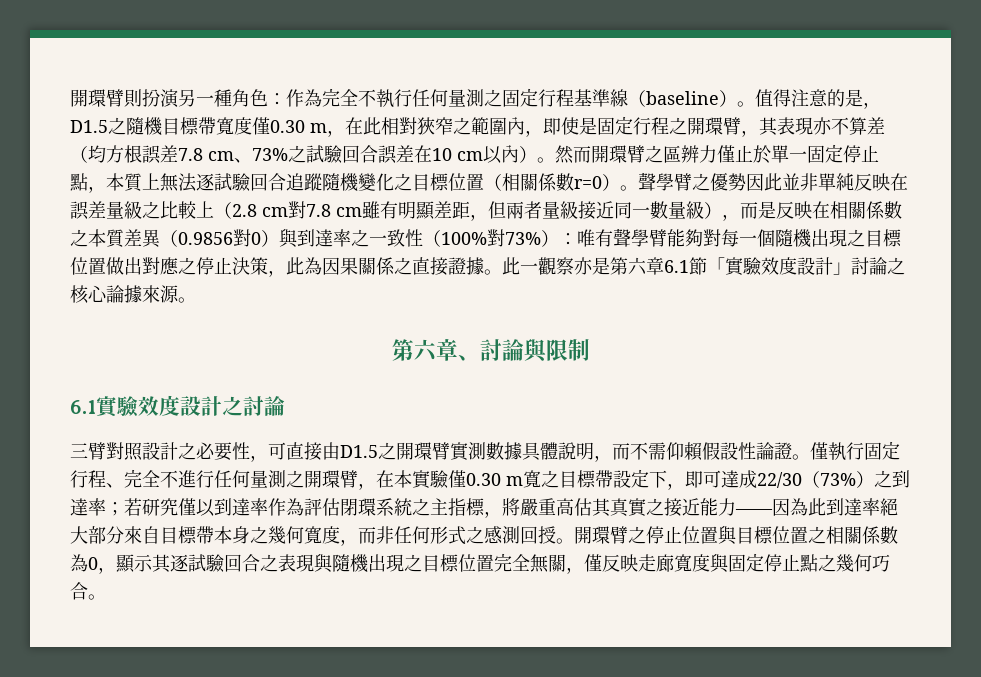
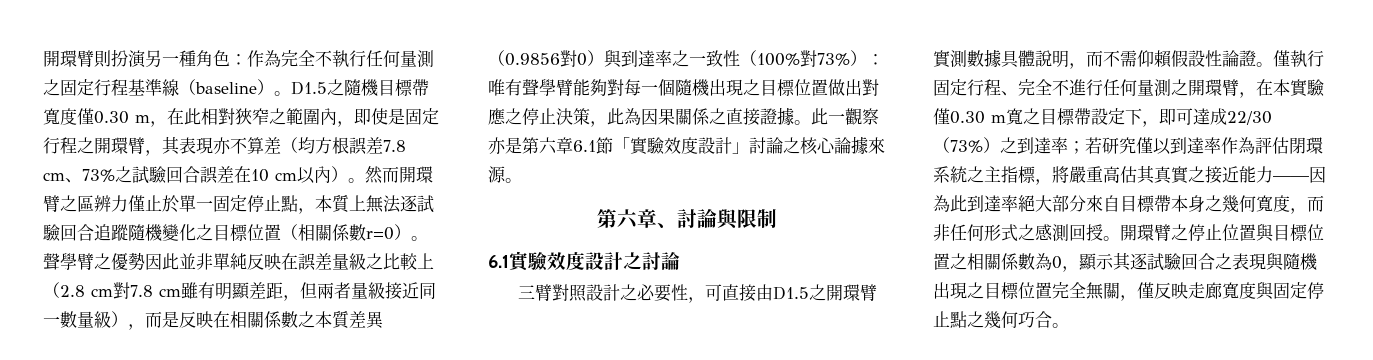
[755,89,881,109] 值得注意的是， -> (291, 93) none

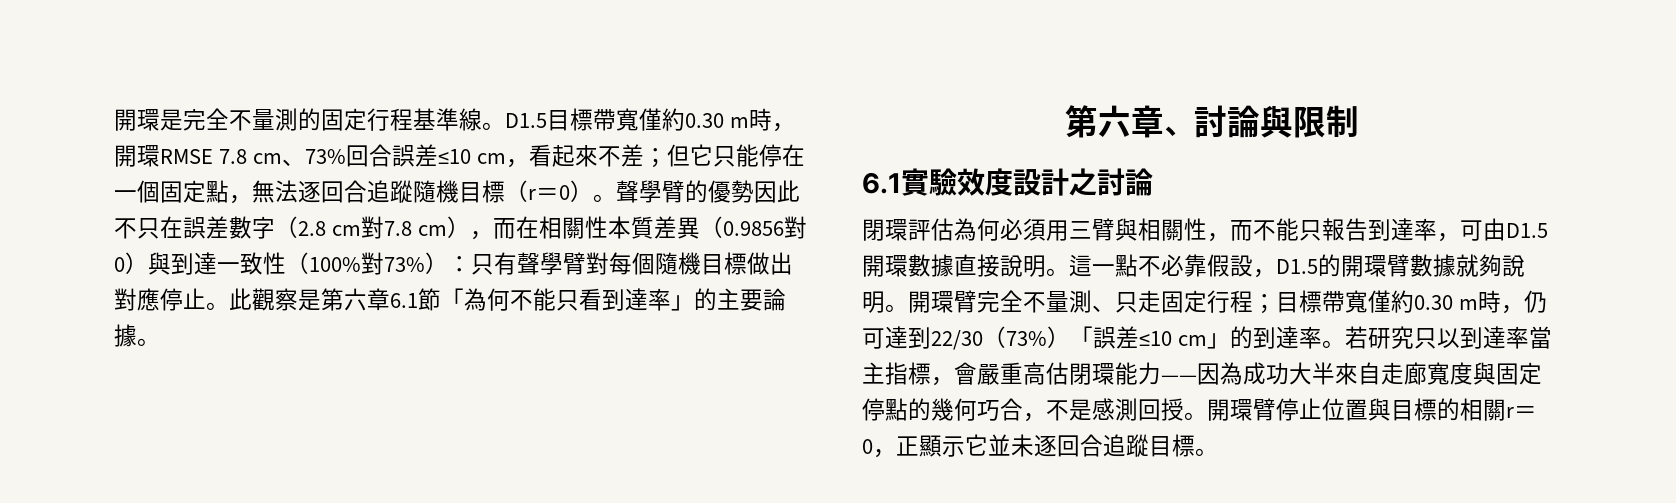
[43,49,434,68] [43,79,429,96] [43,108,439,127] [43,136,383,156] 開環臂則扮演另一種角色：作為完全不執行任何量測之固定行程基準線（baseline）。D1.5之隨機目標帶寬度僅0.30 m，在此相對狹窄之範圍內，即使是固定行程之開環臂，其表現亦不算差（均方根誤差 -> [114,108,796,132] [114,145,213,167] 開環是完全不量測的固定行程基準線。D1.5目標帶寬僅約0.30 m時，開環RMSE
[115,166,167,184] 之試驗 -> (347, 156) none
[234,166,433,184] [43,195,434,214] [42,224,394,242] 在10 cm以內）。然而開環臂之區辨力僅止於單一固定停止點，本質上無法逐試驗回合追蹤隨機變化之目標位置（相關係數r=0 -> [438,144,806,168] [114,180,570,204] ≤10 cm，看起來不差；但它只能停在一個固定點，無法逐回合追蹤隨機目標（r＝0
[94,253,111,270] 之 -> [685,180,708,203] 的
[179,253,434,271] 並非單純反映在誤差量級之比較上 -> [114,216,275,239] 不只在誤差數字
[181,282,436,301] [43,311,315,330] 雖有明顯差距，但兩者量級接近同一數量級），而是反映在相關係數之 -> [447,216,609,240] ），而在相關性
[655,50,689,67] 率之 -> (217, 263) none
[488,79,505,96] 唯 -> [471,254,494,275] 只
[573,79,879,96] [488,107,879,127] [488,136,885,155] [488,166,506,183] 能夠對每一個隨機出現之目標位置做出對應之停止決策，此為因果關係之直接證據。此一觀察亦是第六章6.1節「實驗效度設計」討論之核心論據來源 -> [586,252,793,275] [114,288,786,311] [114,324,137,347] 對每個隨機目標做出對應停止。此觀察是第六章6.1節「為何不能只看到達率」的主要論據
[517,284,877,303] [933,49,1324,69] [933,79,1325,98] [933,108,1272,127] [933,137,1323,155] [933,166,984,183] 三臂對照設計之必要性，可直接由D1.5之開環臂實測數據具體說明，而不需仰賴假設性論證。僅執行固定行程、完全不進行任何量測之開環臂，在本實驗僅0.30 m寬之目標帶設定下，即可達成22/30（73%）之到達率；若研究僅以到達率作為評估閉環系統之 -> [862,218,1548,242] [862,254,1525,278] [862,290,1548,314] [862,326,1553,350] 閉環評估為何必須用三臂與相關性，而不能只報告到達率，可由D1.5開環數據直接說明。這一點不必靠假設，D1.5的開環臂數據就夠說明。開環臂完全不量測、只走固定行程；目標帶寬僅約0.30 m時，仍可達到22/30（73%）「誤差≤10 cm」的到達率。若研究只以到達率當
[1052,166,1069,183] 將 -> [954,362,977,385] 會
[1137,165,1326,184] [933,195,1324,214] [933,224,1035,242] 其真實之接近能力——因為此到達率絕大部分來自目標帶本身之幾何寬度，而非任何形式之 -> [1069,362,1542,385] [862,398,1092,422] 閉環能力——因為成功大半來自走廊寬度與固定停點的幾何巧合，不是
[1171,224,1188,241] 之 -> (1276, 409) none
[1307,224,1324,241] [933,252,1318,272] [933,282,1324,301] [933,311,1052,329] 位置之相關係數為0，顯示其逐試驗回合之表現與隨機出現之目標位置完全無關，僅反映走廊寬度與固定停止點之幾何巧合 -> [1437,398,1537,421] [862,434,1195,458] 的相關r＝0，正顯示它並未逐回合追蹤目標

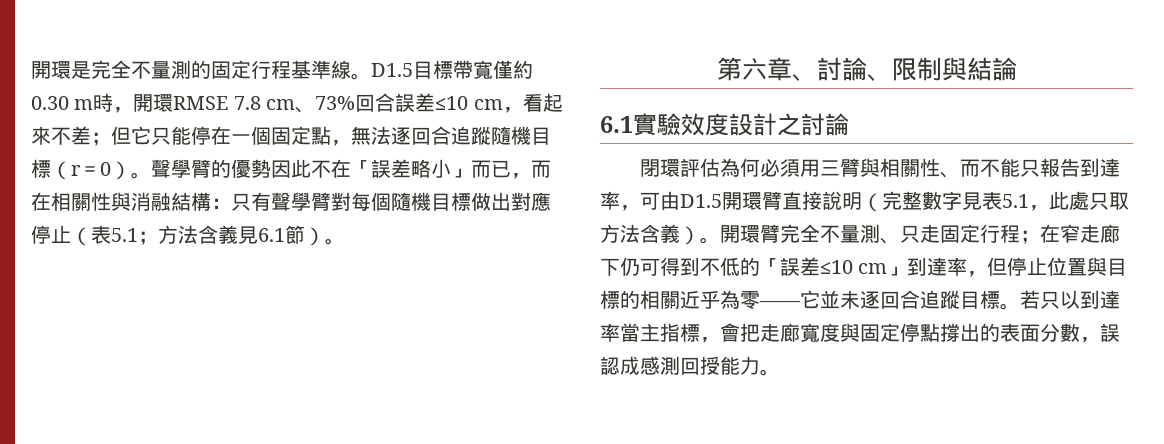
[137,216,808,240] [114,252,448,275] 只在誤差數字（2.8 cm對7.8 cm），而在相關性本質差異（0.9856對0）與到達一致性（100%對73%） -> [331,159,551,179] [31,192,211,211] 在「誤差略小」而已，而在相關性與消融結構
[206,288,786,311] [114,324,137,347] 。此觀察是第六章6.1節「為何不能只看到達率」的主要論據 -> [71,225,325,246] （表5.1；方法含義見6.1節）
[1260,105,1293,138] 與 -> [866,74,892,81] 、
(1359, 121) none -> [941,57,1017,81] 與結論
[1207,233,1230,242] ， -> [939,172,960,178] 、
[908,254,954,277] 數據 -> [762,191,782,210] 臂
[1046,254,1525,278] [862,291,885,313] 。這一點不必靠假設，D1.5的開環臂數據就夠說明 -> [862,191,1129,212] [600,224,700,245] （完整數字見表5.1，此處只取方法含義）
[1276,290,1548,314] [862,326,1415,350] 目標帶寬僅約0.30 m時，仍可達到22/30（73%）「誤差≤10 cm」的到達率。若研究 -> [1040,224,1120,243] [600,257,1128,277] [600,290,1040,310] 在窄走廊下仍可得到不低的「誤差≤10 cm」到達率，但停止位置與目標的相關近乎為零——它並未逐回合追蹤目標。若
[977,362,1381,385] 嚴重高估閉環能力——因為成功大半來自 -> [740,323,760,342] 把
[908,398,1537,422] [862,434,1195,458] 的幾何巧合，不是感測回授。開環臂停止位置與目標的相關r＝0，正顯示它並未逐回合追蹤目標 -> [940,323,1120,343] [600,356,760,375] 撐出的表面分數，誤認成感測回授能力

